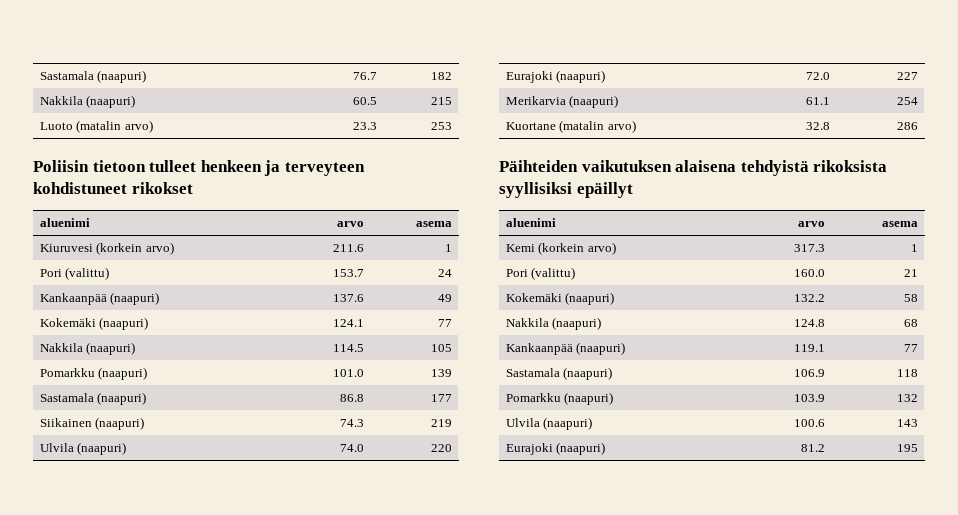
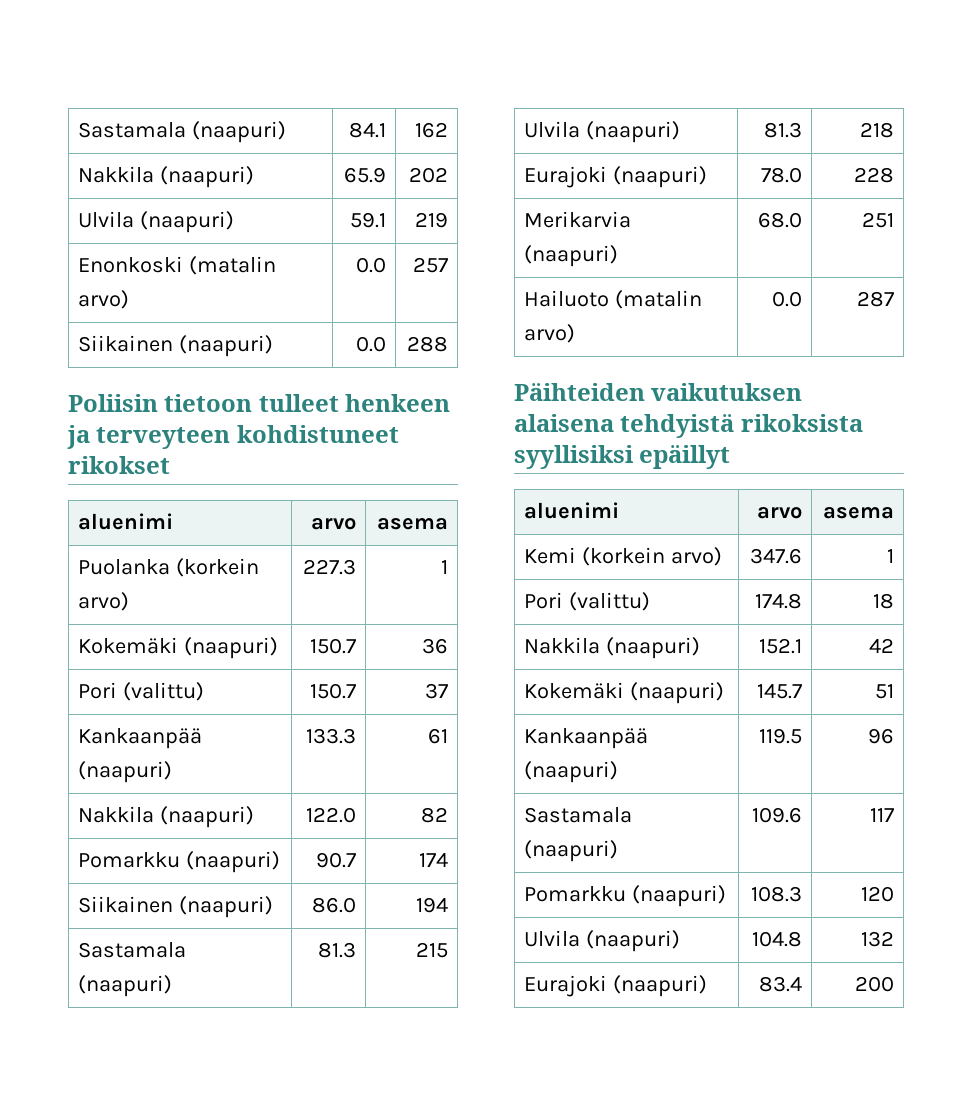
[39,70,147,83] [353,72,378,80] [431,72,453,80] [39,95,136,108] [353,97,378,105] [431,97,453,105] [39,120,153,133] [353,122,378,130] [431,122,453,130] Sastamala (naapuri) | 76.7 | 182 // Nakkila (naapuri) | 60.5 | 215 // Luoto (matalin arvo) | 23.3 | 253 -> [77,121,286,143] [349,122,387,138] [415,122,449,138] [77,166,254,188] [344,167,387,183] [409,167,449,183] [77,211,234,233] [350,212,387,228] [415,212,449,228] [77,256,276,275] [77,290,129,309] [356,257,387,273] [413,257,449,273] [77,335,273,357] [356,336,387,352] [407,336,449,352] Sastamala (naapuri) | 84.1 | 162 // Nakkila (naapuri) | 65.9 | 202 // Ulvila (naapuri) | 59.1 | 219 // Enonkoski (matalin arvo) | 0.0 | 257 // Siikainen (naapuri) | 0.0 | 288
[39,242,174,255] [333,244,365,252] [445,244,453,252] [39,267,110,280] [333,269,365,277] [438,269,453,277] [39,292,160,305] [333,294,365,302] [438,294,453,302] [39,317,149,330] [333,319,365,327] [438,319,453,327] [39,342,136,355] [333,344,365,352] [431,344,453,352] [39,367,148,380] [333,369,365,377] [431,369,453,377] [39,392,147,405] [340,394,365,402] [431,394,453,402] [39,417,145,430] [340,419,365,427] [431,419,453,427] [39,442,127,455] [340,444,365,452] [431,444,453,452] [505,70,606,83] [806,72,831,80] [897,72,919,80] Kiuruvesi (korkein arvo) | 211.6 | 1 // Pori (valittu) | 153.7 | 24 // Kankaanpää (naapuri) | 137.6 | 49 // Kokemäki (naapuri) | 124.1 | 77 // Nakkila (naapuri) | 114.5 | 105 // Pomarkku (naapuri) | 101.0 | 139 // Sastamala (naapuri) | 86.8 | 177 // Siikainen (naapuri) | 74.3 | 219 // Ulvila (naapuri) | 74.0 | 220 // Eurajoki (naapuri) | 72.0 | 227 -> [77,558,259,577] [77,592,129,611] [303,559,357,575] [441,560,449,574] [77,637,278,659] [310,638,357,654] [422,638,449,654] [77,682,204,701] [310,683,357,699] [425,683,449,699] [77,728,202,749] [77,761,172,783] [306,728,357,744] [428,728,449,744] [77,806,254,828] [306,807,357,823] [421,807,449,823] [77,851,280,873] [316,852,357,868] [419,852,449,867] [77,896,273,918] [312,897,357,913] [416,897,449,913] [77,942,186,958] [77,975,172,997] [318,942,357,958] [416,942,449,958] [523,121,680,143] [764,122,803,138] [860,122,895,138] [523,166,707,188] [761,167,803,183] [854,167,895,183] Puolanka (korkein arvo) | 227.3 | 1 // Kokemäki (naapuri) | 150.7 | 36 // Pori (valittu) | 150.7 | 37 // Kankaanpää (naapuri) | 133.3 | 61 // Nakkila (naapuri) | 122.0 | 82 // Pomarkku (naapuri) | 90.7 | 174 // Siikainen (naapuri) | 86.0 | 194 // Sastamala (naapuri) | 81.3 | 215 // Ulvila (naapuri) | 81.3 | 218 // Eurajoki (naapuri) | 78.0 | 228
[806,97,831,105] [897,97,919,105] [505,120,636,133] [806,122,831,130] [897,122,919,130] 61.1 | 254 // Kuortane (matalin arvo) | 32.8 | 286 -> [758,212,803,228] [862,212,895,228] [523,290,702,309] [523,324,575,343] [772,291,803,307] [857,291,895,307] 68.0 | 251 // Hailuoto (matalin arvo) | 0.0 | 287
[794,244,826,252] [911,244,919,252] [505,267,576,280] [794,269,826,277] [904,269,919,277] [505,292,615,305] [794,294,826,302] [904,294,919,302] [505,317,602,330] [794,319,826,327] [904,319,919,327] [505,342,626,355] [794,344,826,352] [904,344,919,352] [505,367,613,380] [794,369,826,377] [897,369,919,377] [505,392,614,405] [794,394,826,402] [897,394,919,402] [505,417,593,430] [794,419,826,427] [897,419,919,427] [505,442,606,455] [801,444,826,452] [897,444,919,452] 317.3 | 1 // Pori (valittu) | 160.0 | 21 // Kokemäki (naapuri) | 132.2 | 58 // Nakkila (naapuri) | 124.8 | 68 // Kankaanpää (naapuri) | 119.1 | 77 // Sastamala (naapuri) | 106.9 | 118 // Pomarkku (naapuri) | 103.9 | 132 // Ulvila (naapuri) | 100.6 | 143 // Eurajoki (naapuri) | 81.2 | 195 -> [750,548,803,564] [887,549,895,563] [523,592,650,611] [755,593,803,609] [873,593,895,609] [523,637,700,659] [759,638,803,654] [869,638,895,653] [523,682,724,704] [757,683,803,699] [875,684,895,699] [523,728,648,749] [523,761,618,783] [759,728,803,744] [868,728,895,744] [523,807,632,823] [523,840,618,862] [752,807,803,823] [870,808,895,822] [523,885,726,907] [751,886,803,902] [861,886,895,902] [523,930,680,952] [752,931,803,947] [861,931,895,947] [523,975,707,997] [759,976,803,992] [855,976,895,992] 347.6 | 1 // Pori (valittu) | 174.8 | 18 // Nakkila (naapuri) | 152.1 | 42 // Kokemäki (naapuri) | 145.7 | 51 // Kankaanpää (naapuri) | 119.5 | 96 // Sastamala (naapuri) | 109.6 | 117 // Pomarkku (naapuri) | 108.3 | 120 // Ulvila (naapuri) | 104.8 | 132 // Eurajoki (naapuri) | 83.4 | 200

